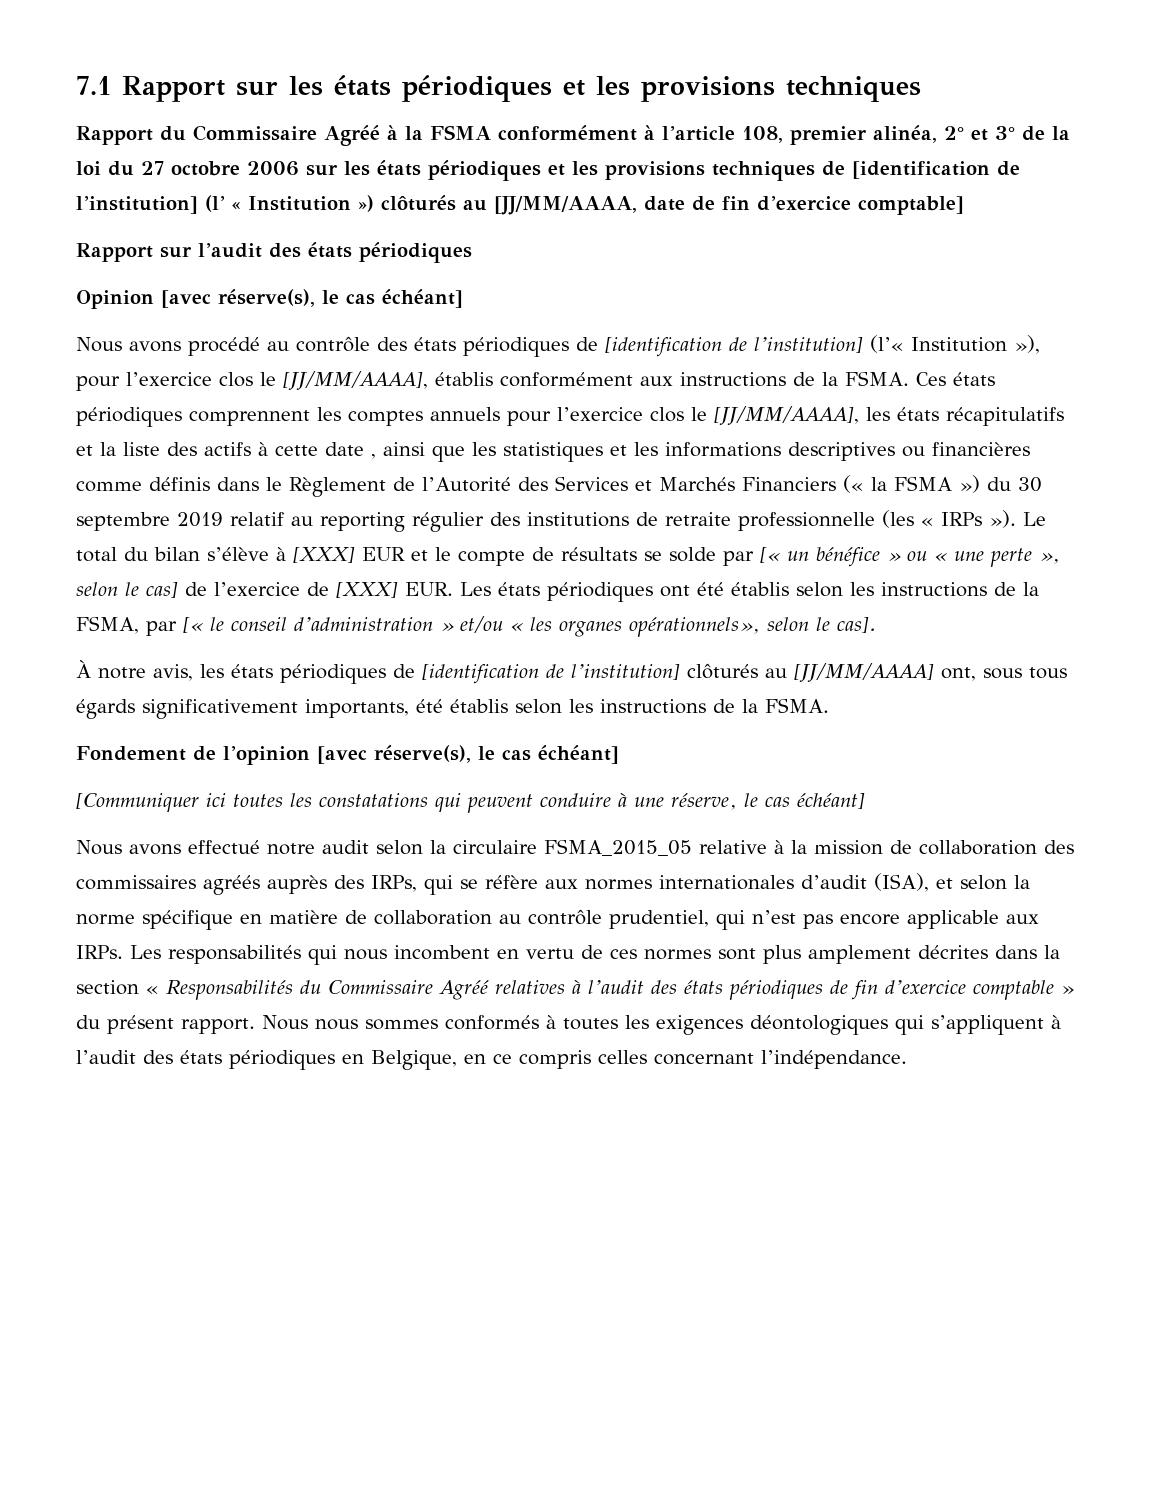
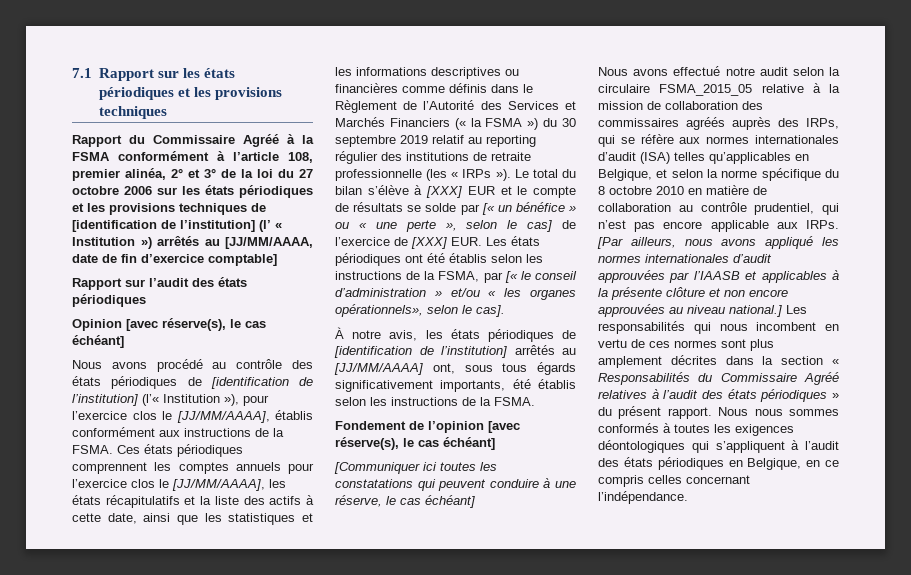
[381,195,456,211] clôturés -> [157,236,199,246] arrêtés
[325,442,376,459] date , -> [107,513,137,524] date,
[687,663,758,679] clôturés -> [514,345,555,355] arrêtés
[874,873,929,892] (ISA), -> [640,152,809,164] [598,169,652,181] (ISA) telles qu’applicables en Belgique,
(233, 920) none -> [825,169,839,178] [598,186,684,195] du 8 octobre 2010
(123, 952) none -> [597,236,839,249] [598,254,772,263] [598,270,839,283] [598,287,788,300] [598,304,782,317] [Par ailleurs, nous avons appliqué les normes internationales d’audit approuvées par l’IAASB et applicables à la présente clôture et non encore approuvées au niveau national.]
[830,980,1054,1000] de fin d’exercice comptable -> (828, 395) none

